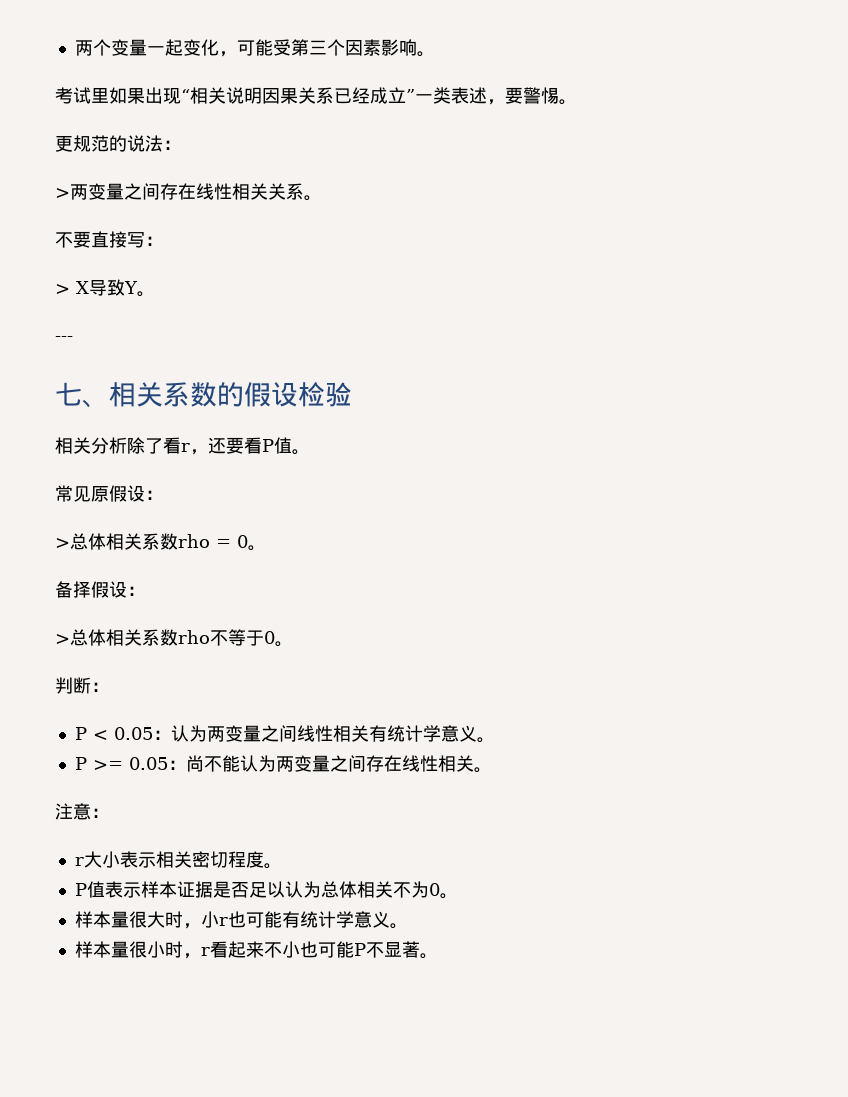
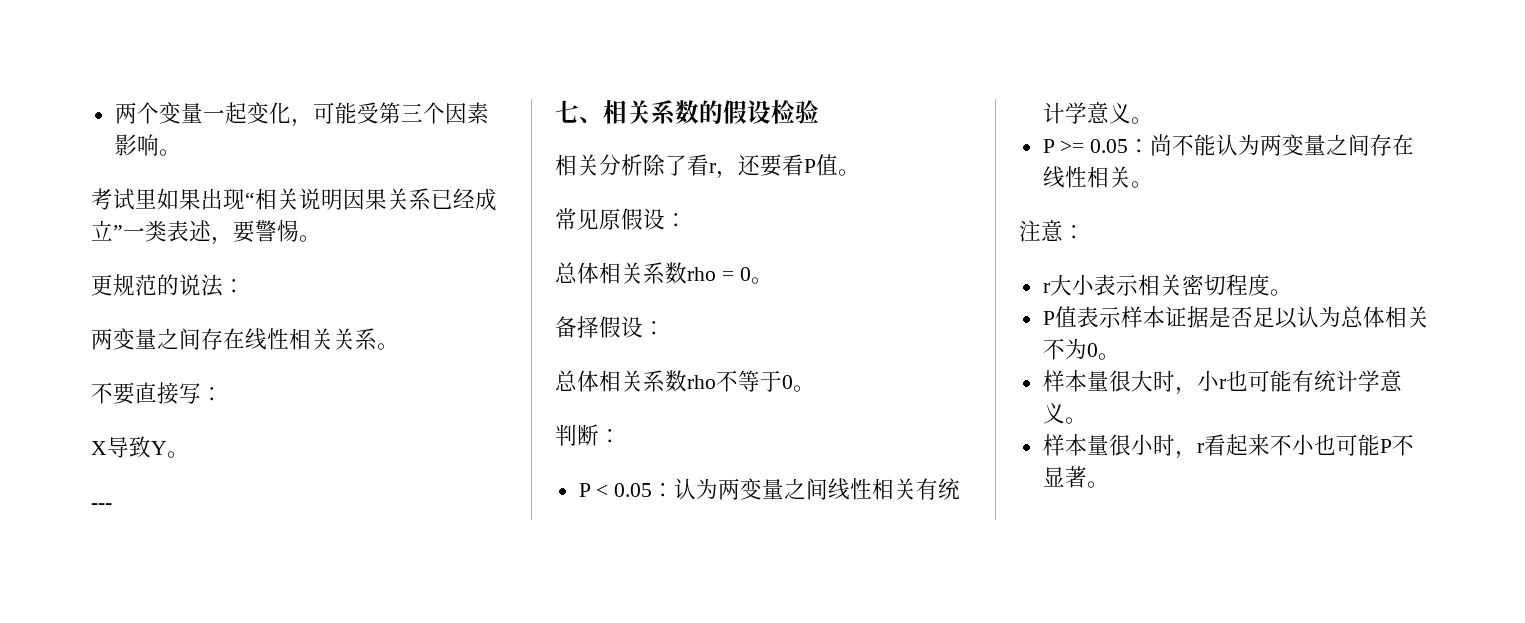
[55,188,70,198] > -> (245, 286) none
[55,284,70,294] > -> (223, 394) none
[55,538,70,548] > -> (687, 220) none
[55,634,70,644] > -> (665, 328) none

